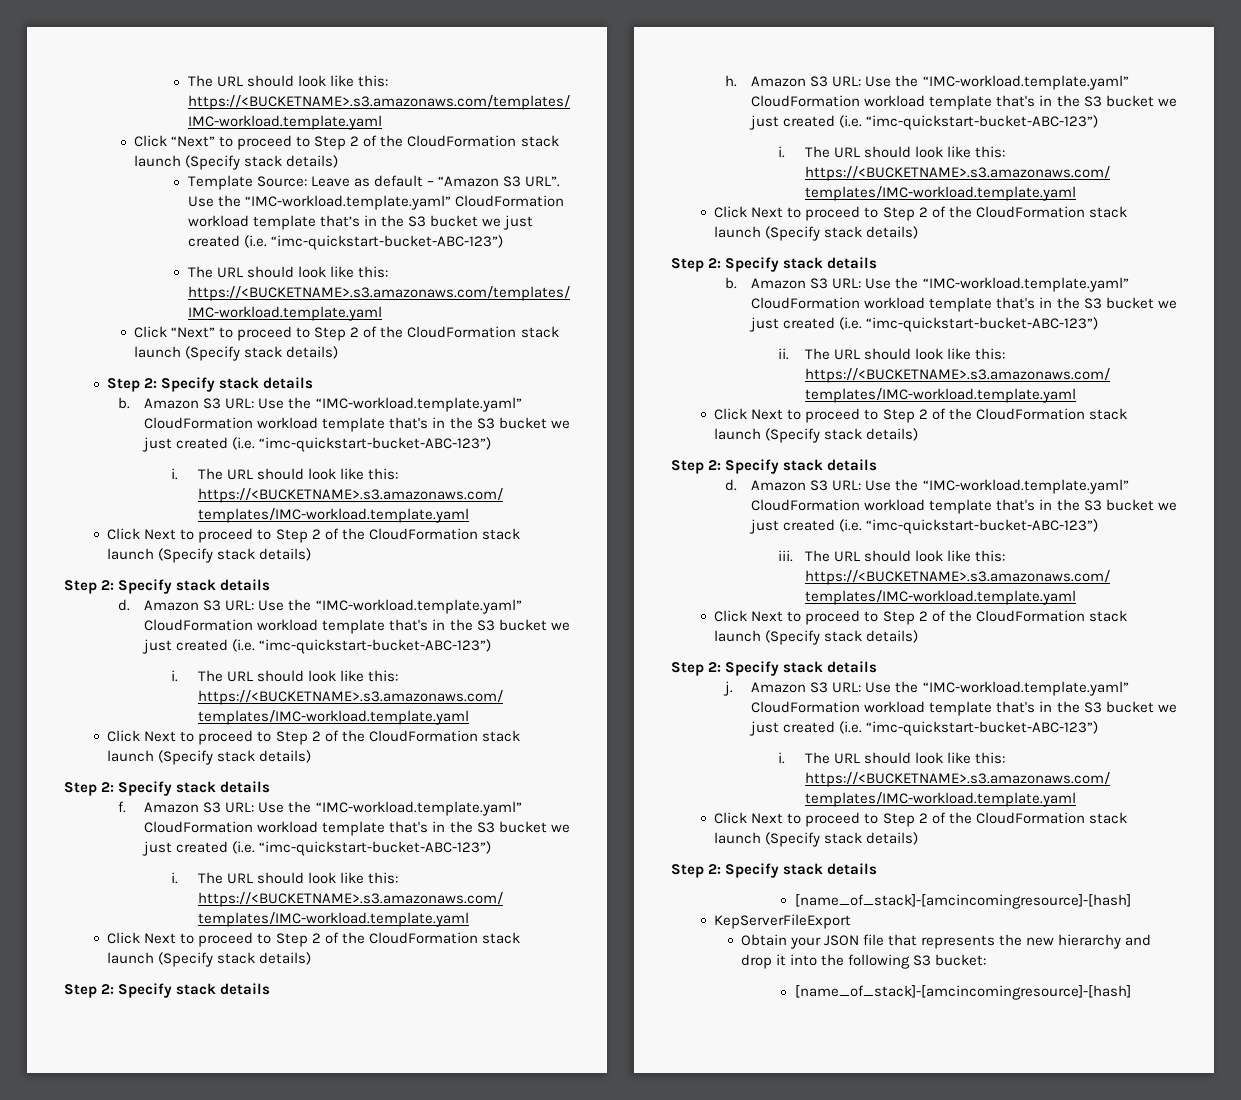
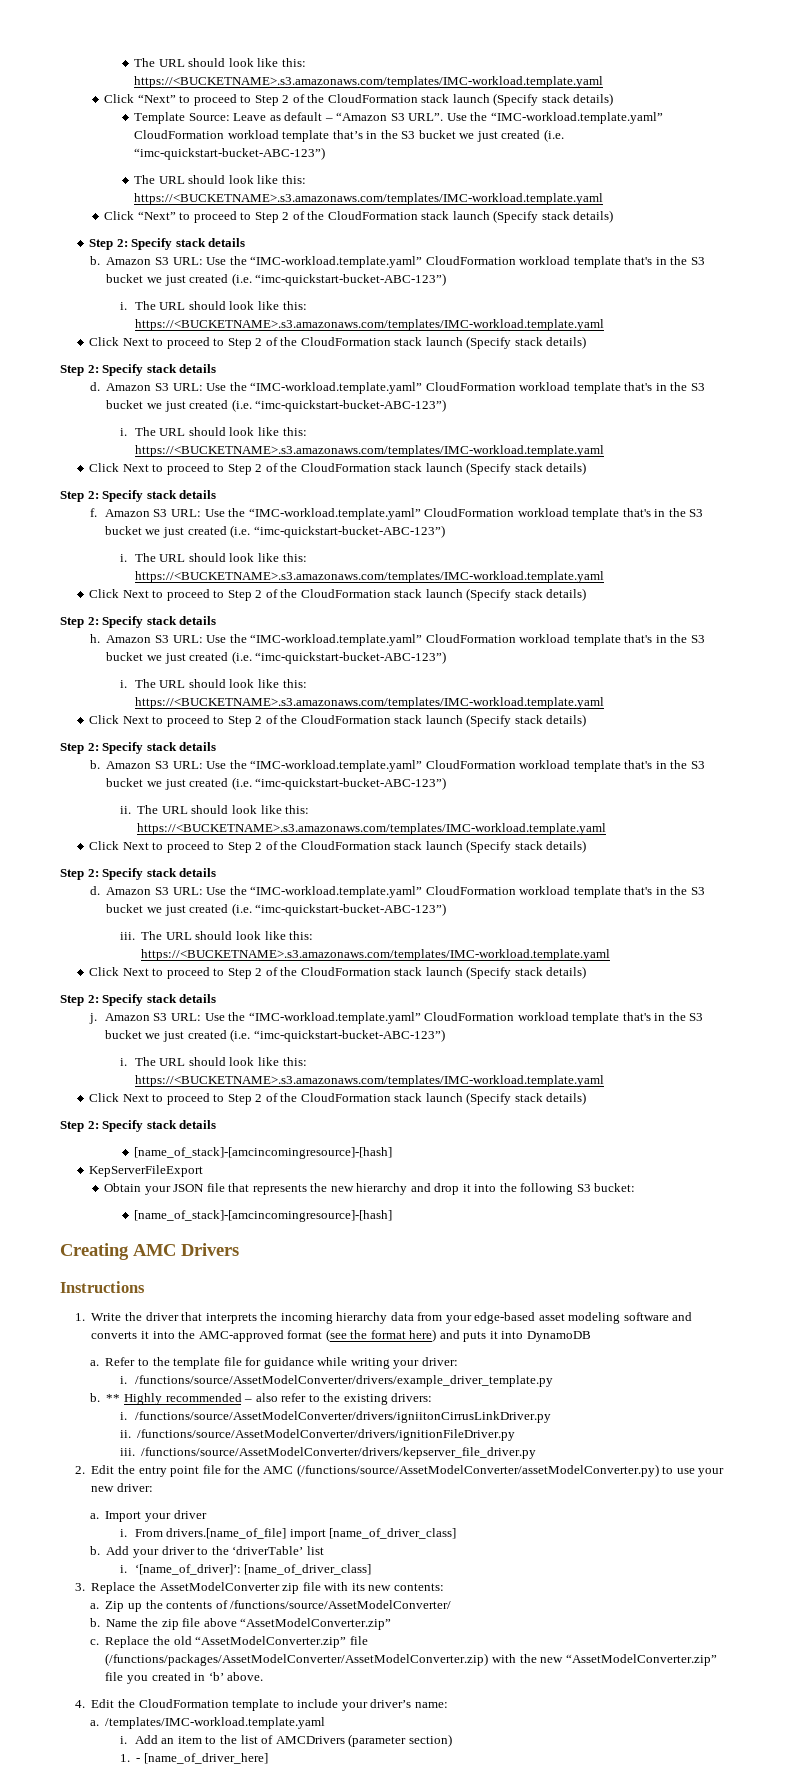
(1131, 992) none -> [60,1243,239,1260] [60,1281,145,1293] [74,1312,693,1324] [91,1329,591,1342] [89,1357,458,1369] [119,1375,553,1387] [89,1393,433,1405] [119,1411,551,1423] [119,1429,516,1441] [119,1447,537,1459] [74,1464,725,1477] [91,1483,153,1492] [89,1510,207,1522] [119,1528,457,1540] [89,1546,324,1558] [119,1564,372,1575] [74,1582,444,1594] [89,1600,452,1612] [89,1618,392,1630] [89,1636,368,1648] [105,1653,717,1666] [105,1672,264,1684] [74,1699,448,1711] [89,1717,326,1729] [119,1734,452,1747] [119,1753,268,1764] // Creating AMC Drivers // Instructions // 1. Write the driver that interprets the incoming hierarchy data from your edge-based asset modeling software and converts it into the AMC-approved format (see the format here) and puts it into DynamoDB // a. Refer to the template file for guidance while writing your driver: // i. /functions/source/AssetModelConverter/drivers/example_driver_template.py // b. ** Highly recommended – also refer to the existing drivers: // i. /functions/source/AssetModelConverter/drivers/igniitonCirrusLinkDriver.py // ii. /functions/source/AssetModelConverter/drivers/ignitionFileDriver.py // iii. /functions/source/AssetModelConverter/drivers/kepserver_file_driver.py // 2. Edit the entry point file for the AMC (/functions/source/AssetModelConverter/assetModelConverter.py) to use your new driver: // a. Import your driver // i. From drivers.[name_of_file] import [name_of_driver_class] // b. Add your driver to the ‘driverTable’ list // i. ‘[name_of_driver]’: [name_of_driver_class] // 3. Replace the AssetModelConverter zip file with its new contents: // a. Zip up the contents of /functions/source/AssetModelConverter/ // b. Name the zip file above “AssetModelConverter.zip” // c. Replace the old “AssetModelConverter.zip” file (/functions/packages/AssetModelConverter/AssetModelConverter.zip) with the new “AssetModelConverter.zip” file you created in ‘b’ above. // 4. Edit the CloudFormation template to include your driver’s name: // a. /templates/IMC-workload.template.yaml // i. Add an item to the list of AMCDrivers (parameter section) // 1. - [name_of_driver_here]

